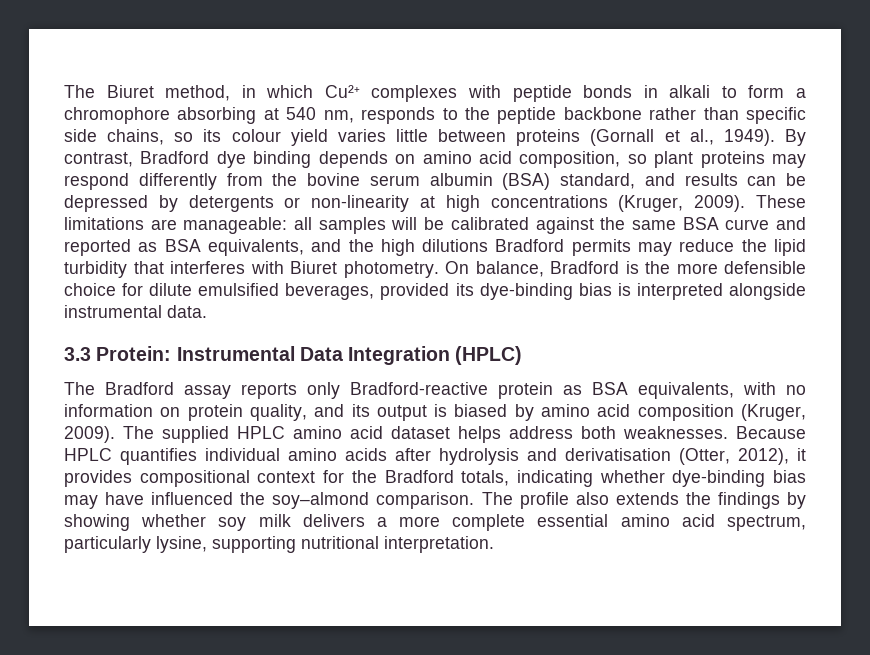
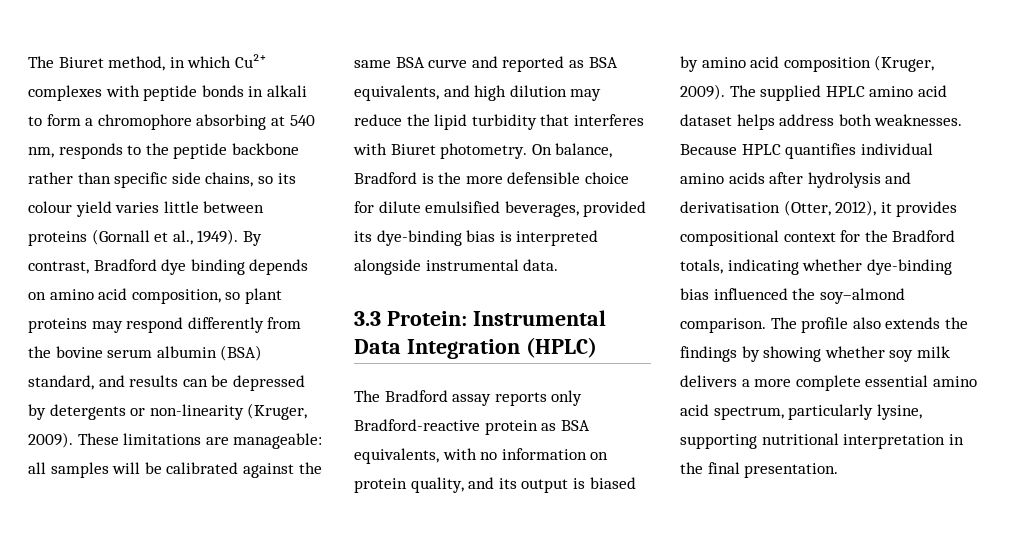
[420,195,608,212] at high concentrations -> (244, 412) none
[348,239,631,256] the high dilutions Bradford permits -> [474,85,567,101] high dilution
[64,492,145,509] may have -> (709, 294) none
[384,536,494,553] interpretation. -> [843,434,964,449] [680,462,839,478] interpretation in the final presentation.

